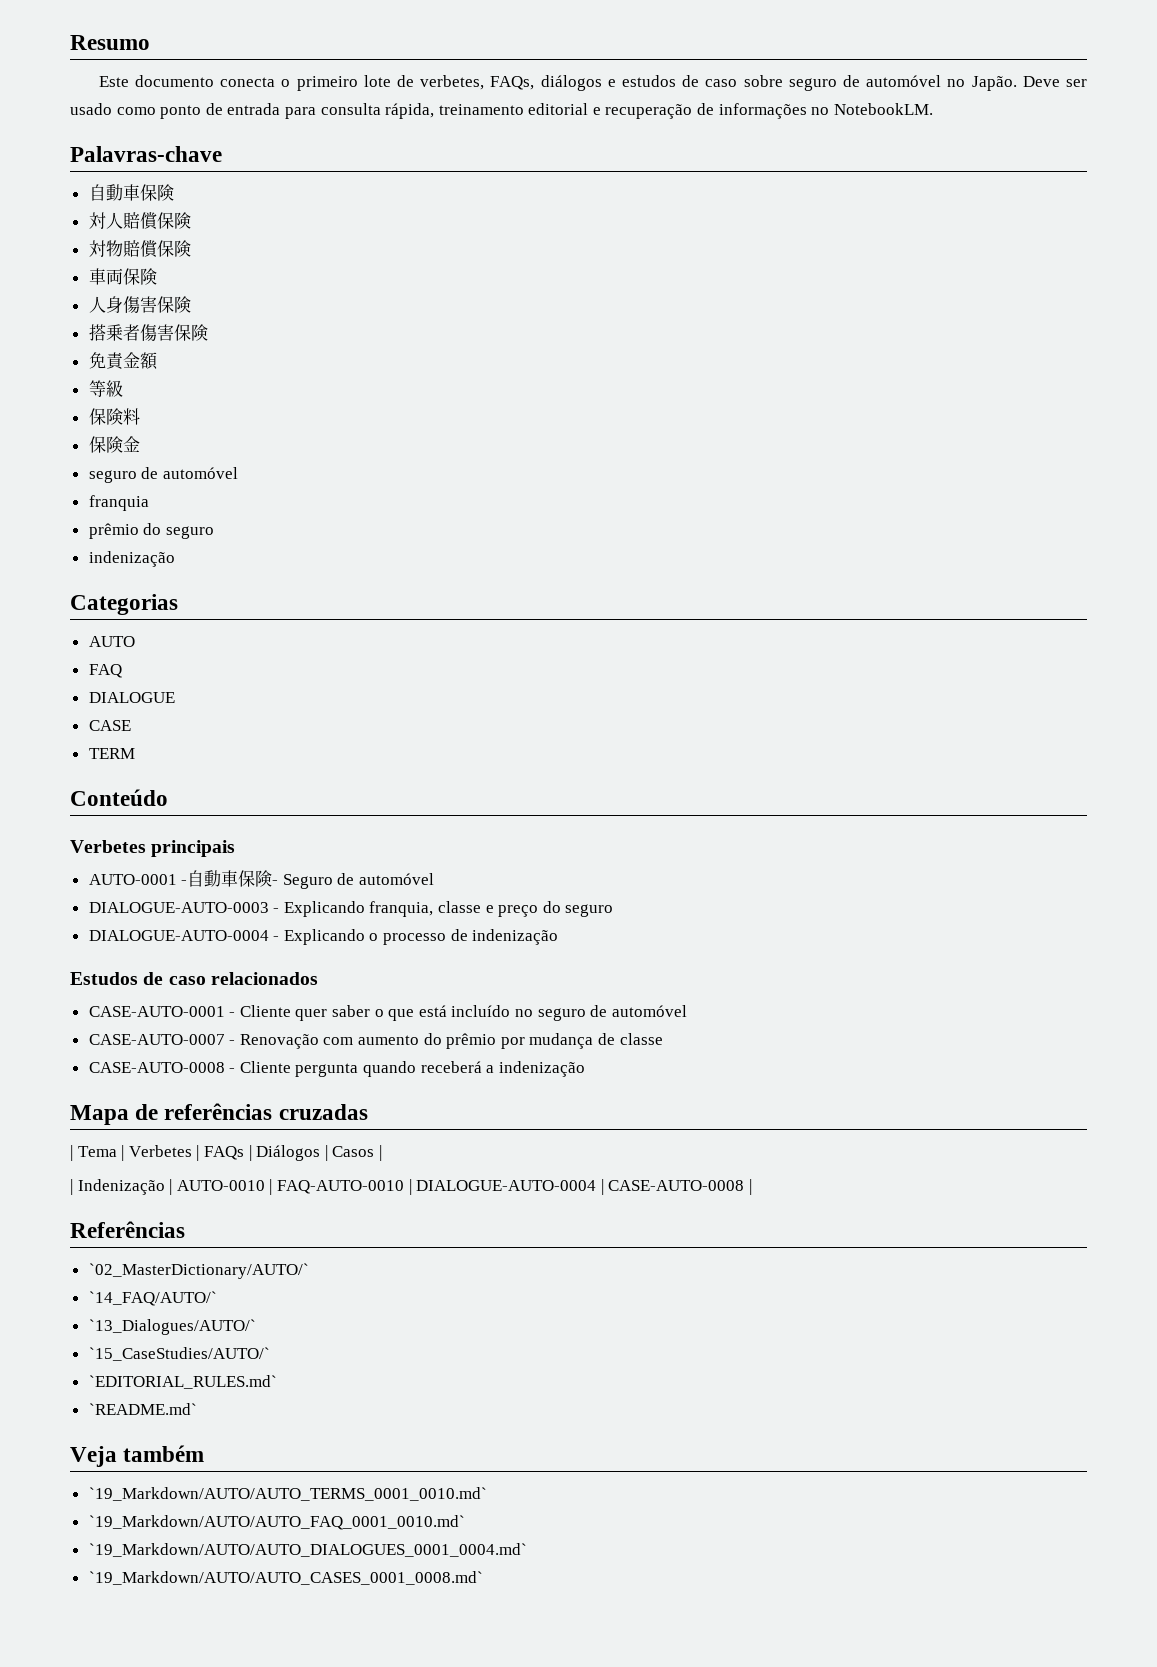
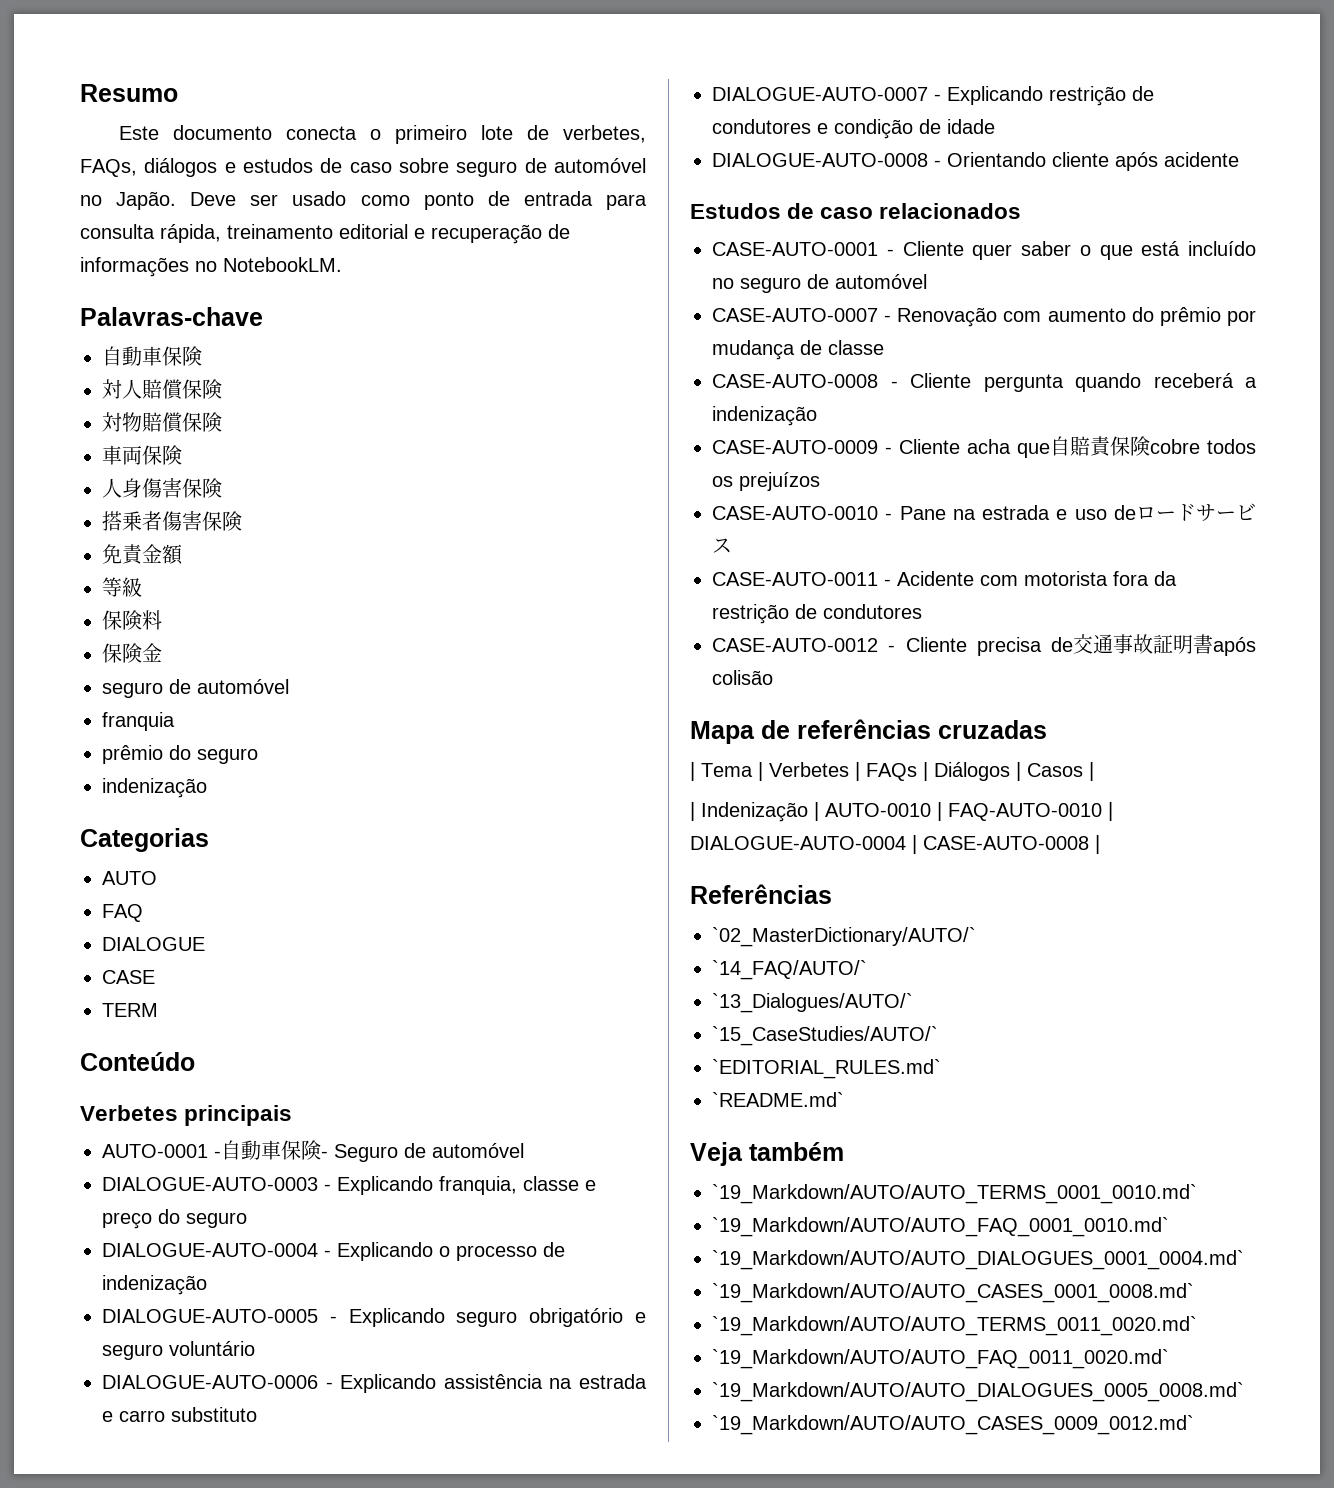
(559, 937) none -> [102,1308,646,1327] [102,1341,255,1360] [102,1374,647,1393] [102,1407,257,1422] [712,86,1154,106] [712,119,995,139] [712,152,1239,171] // DIALOGUE-AUTO-0005 - Explicando seguro obrigatório e seguro voluntário // DIALOGUE-AUTO-0006 - Explicando assistência na estrada e carro substituto // DIALOGUE-AUTO-0007 - Explicando restrição de condutores e condição de idade // DIALOGUE-AUTO-0008 - Orientando cliente após acidente
(585, 1069) none -> [712,436,1256,458] [712,472,820,491] [712,503,1256,521] [712,538,732,553] [712,571,1177,586] [712,604,922,624] [712,634,1256,656] [712,670,773,685] // CASE-AUTO-0009 - Cliente acha que自賠責保険cobre todos os prejuízos // CASE-AUTO-0010 - Pane na estrada e uso deロードサービス // CASE-AUTO-0011 - Acidente com motorista fora da restrição de condutores // CASE-AUTO-0012 - Cliente precisa de交通事故証明書após colisão
(483, 1578) none -> [712,1316,1197,1336] [712,1349,1169,1369] [712,1382,1244,1402] [712,1415,1194,1435] // `19_Markdown/AUTO/AUTO_TERMS_0011_0020.md` // `19_Markdown/AUTO/AUTO_FAQ_0011_0020.md` // `19_Markdown/AUTO/AUTO_DIALOGUES_0005_0008.md` // `19_Markdown/AUTO/AUTO_CASES_0009_0012.md`

